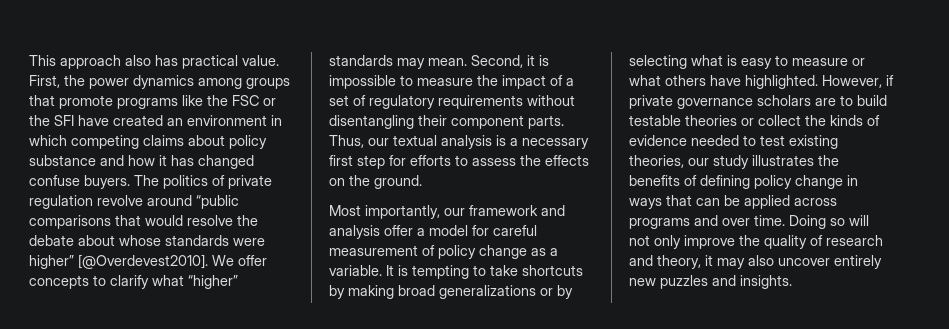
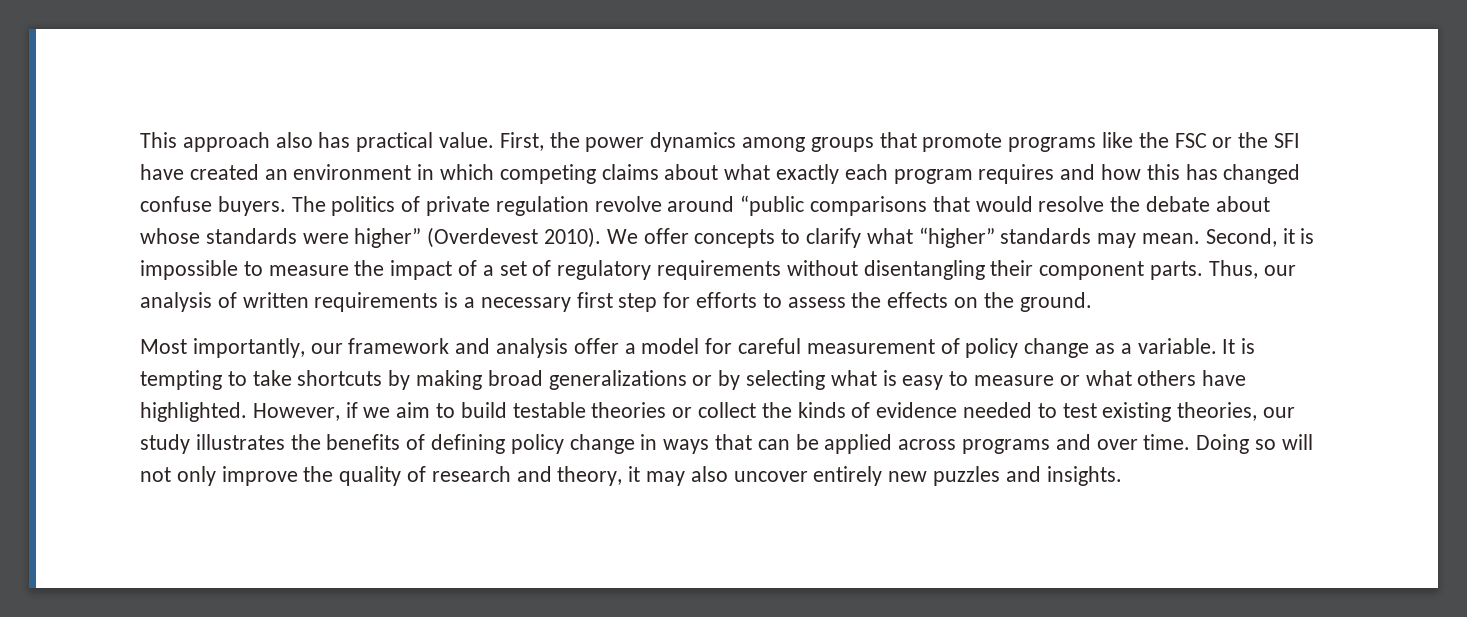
[229,135,267,149] [29,155,96,166] policy substance -> [724,164,1055,184] what exactly each program requires
[159,155,167,166] it -> [1146,164,1180,180] this
[78,254,208,269] [@Overdevest2010]. -> [427,227,602,248] (Overdevest 2010).
[393,135,492,149] textual analysis -> [140,292,439,312] analysis of written requirements
[629,95,836,109] private governance scholars are -> [363,402,431,418] we aim

